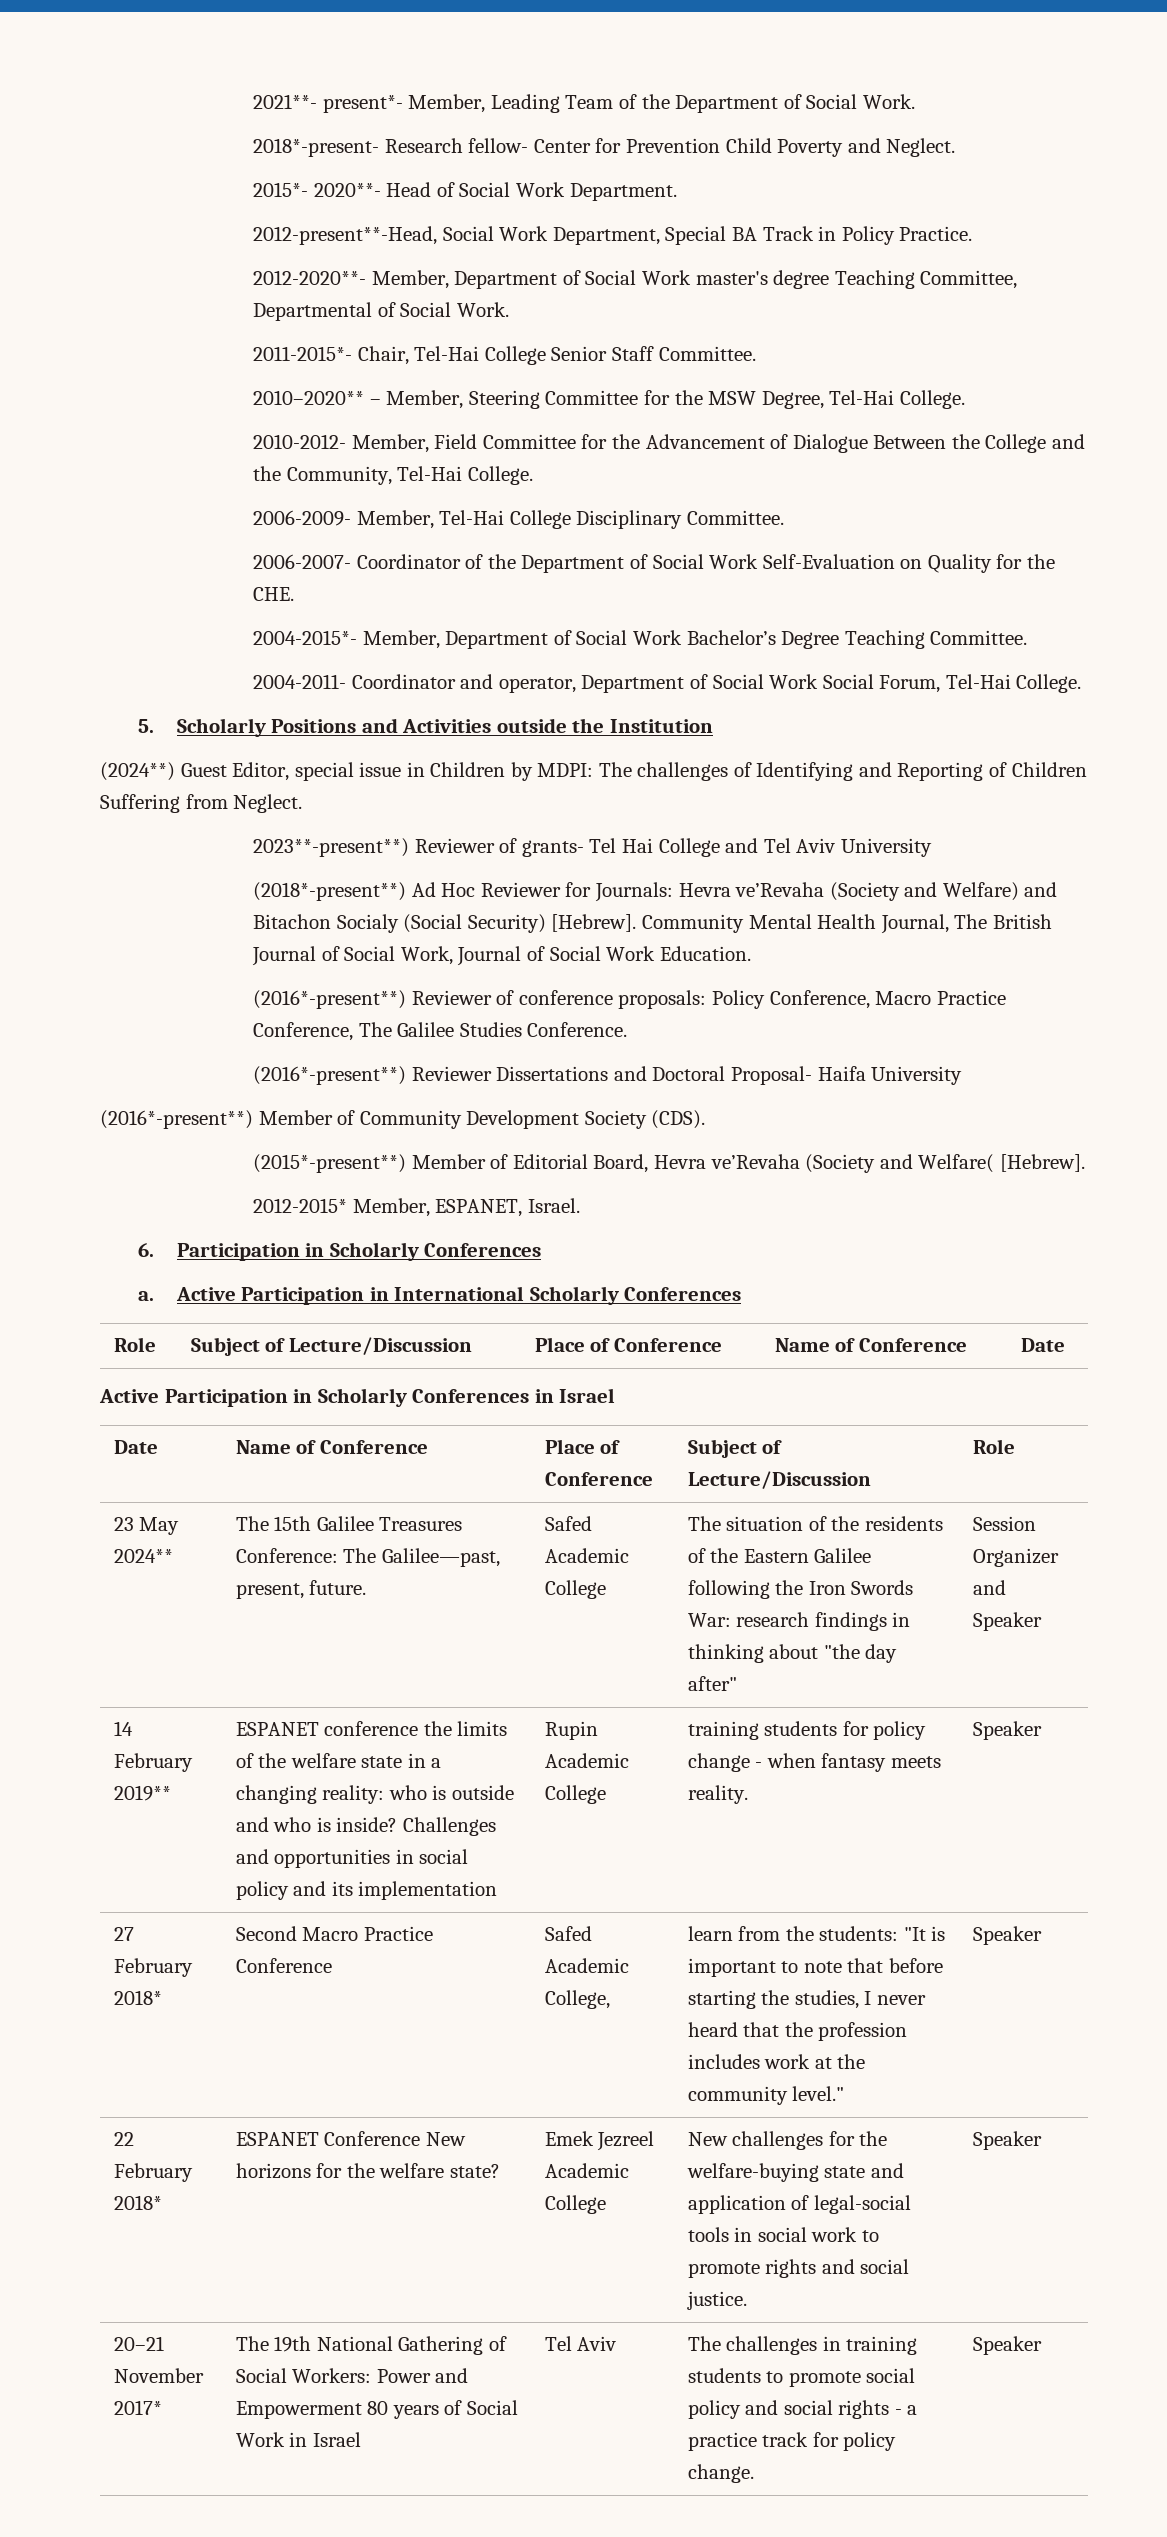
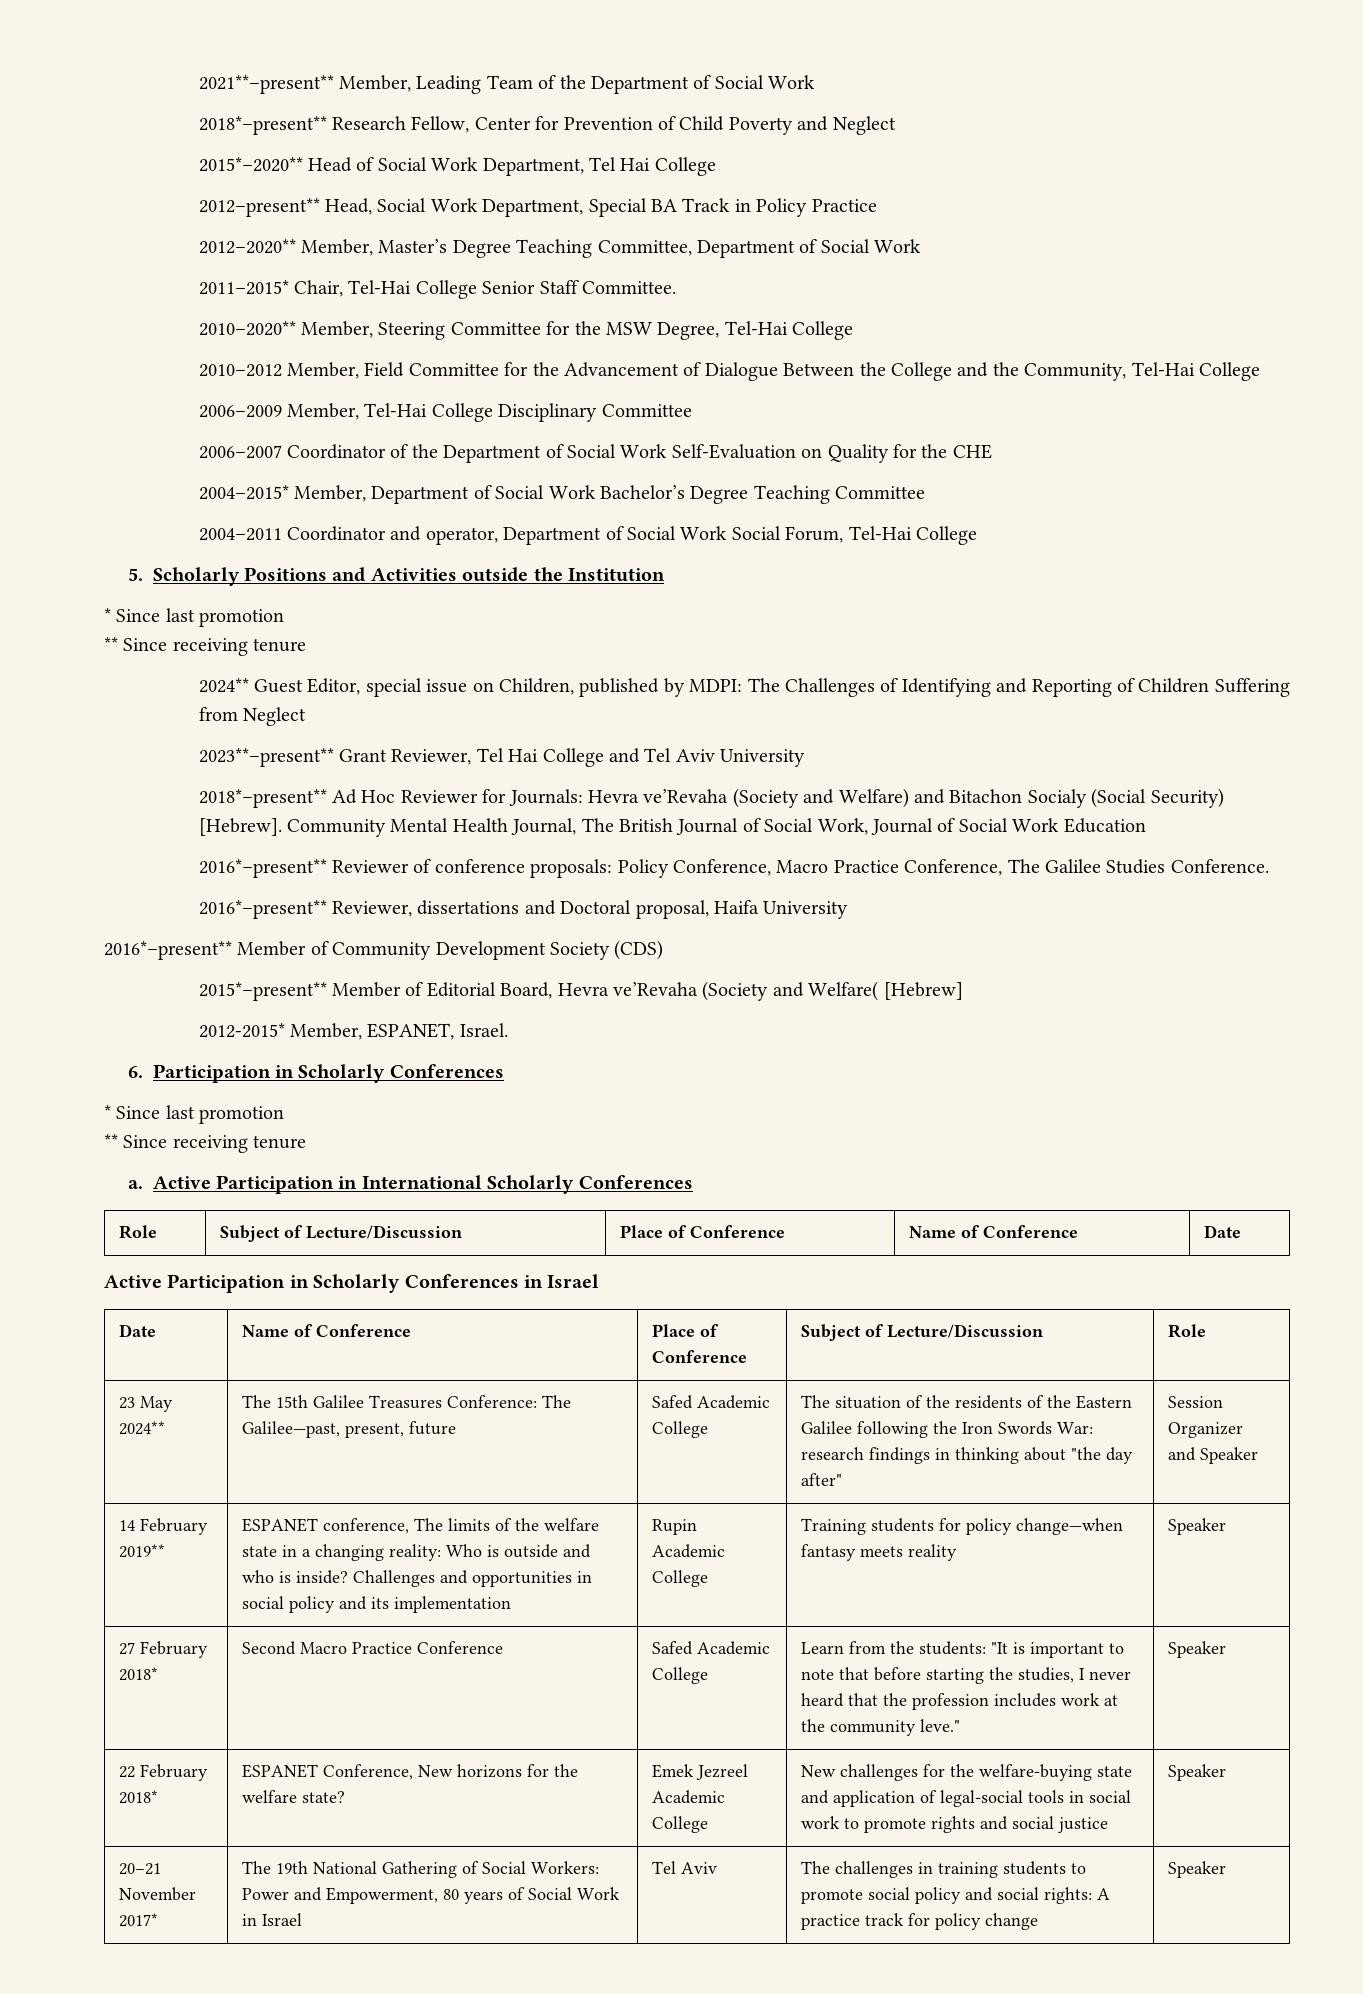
[253,94,403,113] 2021**- present*- -> [198,75,334,94] 2021**–present**
[862,94,915,109] [253,138,529,157] Work. // 2018*-present- Research fellow- -> [768,75,816,89] [198,116,470,135] Work // 2018*–present** Research Fellow,
(720, 145) none -> [657,116,676,130] of
[886,138,956,157] [253,182,381,197] Neglect. // 2015*- 2020**- -> [832,116,896,135] [198,157,303,172] Neglect // 2015*–2020**
[569,183,677,201] [253,226,438,245] Department. // 2012-present**-Head, -> [482,157,716,176] [198,198,372,217] Department, Tel Hai College // 2012–present** Head,
[899,226,973,241] [253,270,1018,289] [253,302,509,321] [253,346,353,361] Practice. // 2012-2020**- Member, Department of Social Work master's degree Teaching Committee, Departmental of Social Work. // 2011-2015*- -> [811,199,877,212] [198,239,922,258] [198,280,289,295] Practice // 2012–2020** Member, Master’s Degree Teaching Committee, Department of Social Work // 2011–2015*
[369,399,381,405] – -> (296, 328) none
[899,390,965,409] [253,434,347,449] College. // 2010-2012- -> [792,321,854,340] [198,364,282,377] College // 2010–2012
[467,466,533,485] [253,510,352,526] College. // 2006-2009- -> [1198,362,1260,381] [198,405,282,418] College // 2006–2009
[686,510,784,525] [253,554,352,569] Committee. // 2006-2007- -> [601,404,692,417] [198,445,282,459] Committee // 2006–2007
[253,587,295,601] [253,630,358,645] CHE. // 2004-2015*- -> [952,444,992,459] [198,485,289,500] CHE // 2004–2015*
[930,630,1028,645] [253,674,347,689] Committee. // 2004-2011- -> [835,486,926,499] [198,528,282,541] Committee // 2004–2011
[1016,674,1082,693] College. -> [915,526,977,545] College
[100,762,175,781] (2024**) -> [104,608,285,627] [104,637,307,656] [198,678,249,693] * Since last promotion // ** Since receiving tenure // 2024**
[406,762,506,777] in Children -> [472,678,660,697] on Children, published
[637,762,729,781] challenges -> [784,678,875,697] Challenges
[233,794,303,813] [253,838,584,857] Neglect. // 2023**-present**) Reviewer of grants- -> [242,707,306,726] [198,748,472,767] Neglect // 2023**–present** Grant Reviewer,
[253,882,407,901] (2018*-present**) -> [198,789,327,808] 2018*–present**
[659,946,751,961] [253,990,407,1009] Education. // (2016*-present**) -> [1063,818,1146,833] [198,859,327,878] Education // 2016*–present**
[253,1066,609,1085] (2016*-present**) Reviewer Dissertations -> [198,900,520,919] 2016*–present** Reviewer, dissertations
[730,1066,812,1085] Proposal- -> [635,900,709,919] proposal,
[100,1110,253,1129] (2016*-present**) -> [104,941,232,960] 2016*–present**
[651,1110,706,1129] [253,1154,407,1173] (CDS). // (2015*-present**) -> [614,940,664,960] [198,982,327,1001] (CDS) // 2015*–present**
[999,1154,1085,1172] [Hebrew]. -> [883,982,963,1000] [Hebrew]
(542, 1250) none -> [104,1105,285,1124] [104,1134,307,1153] // * Since last promotion // ** Since receiving tenure
[309,1580,367,1595] future. -> [409,1421,457,1435] future
[324,1721,452,1736] conference the -> [323,1518,444,1534] conference, The
[388,1785,427,1800] who -> [446,1544,483,1557] Who
[687,1721,759,1740] training -> [801,1518,867,1535] Training
[687,1753,816,1772] change - when -> [1016,1518,1124,1535] change—when
[687,1785,748,1804] reality. -> [908,1544,958,1561] reality
[544,1990,610,2009] [687,1926,733,1941] College, | learn -> [652,1667,709,1684] [801,1642,845,1654] College | Learn
[792,2086,845,2101] level." -> [920,1719,961,1732] leve."
[324,2131,421,2146] Conference -> [323,1764,414,1780] Conference,
[686,2291,747,2310] justice. -> [1058,1817,1109,1833] justice
[235,2401,362,2419] Empowerment -> [326,1887,439,1904] Empowerment,
[838,2400,918,2419] rights - a -> [1044,1887,1111,1904] rights: A
[687,2464,754,2483] change. -> [985,1913,1039,1930] change

